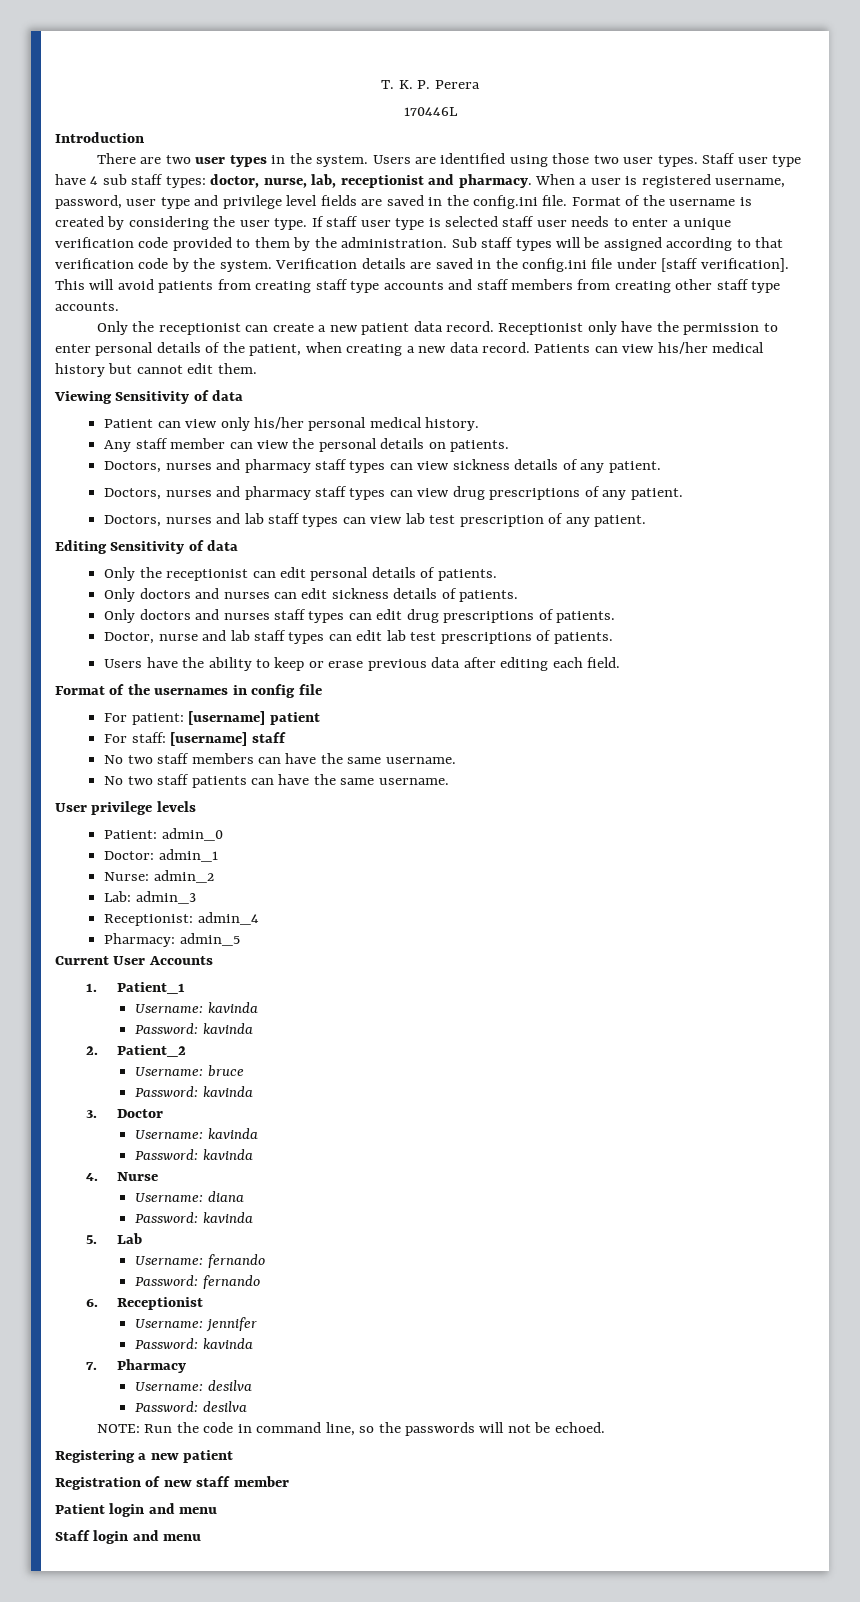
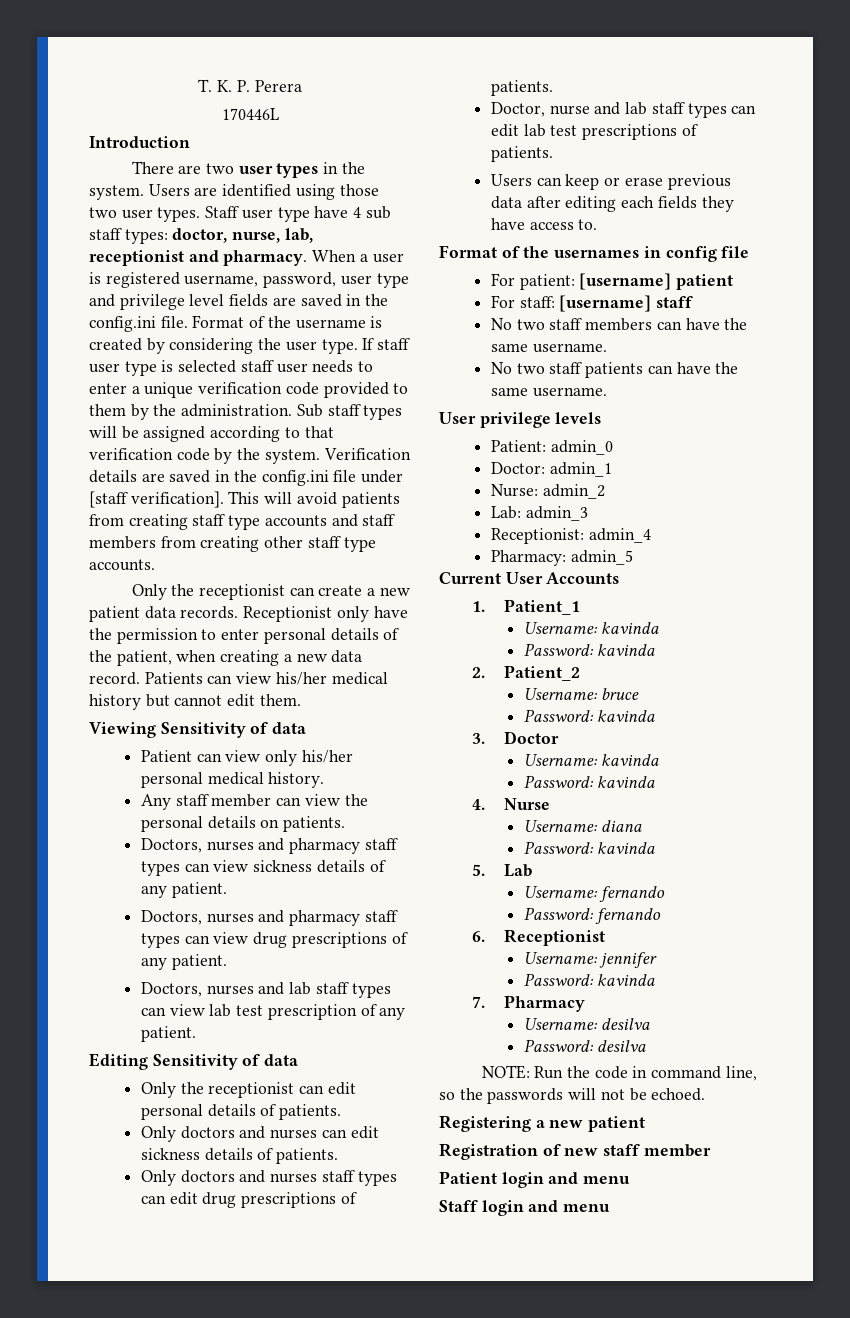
[445,321,494,332] record. -> [180,606,239,619] records.
[146,657,270,671] have the ability to -> [536,177,562,186] can
[587,657,621,668] field. -> [657,196,734,212] [490,218,598,230] fields they have access to.

